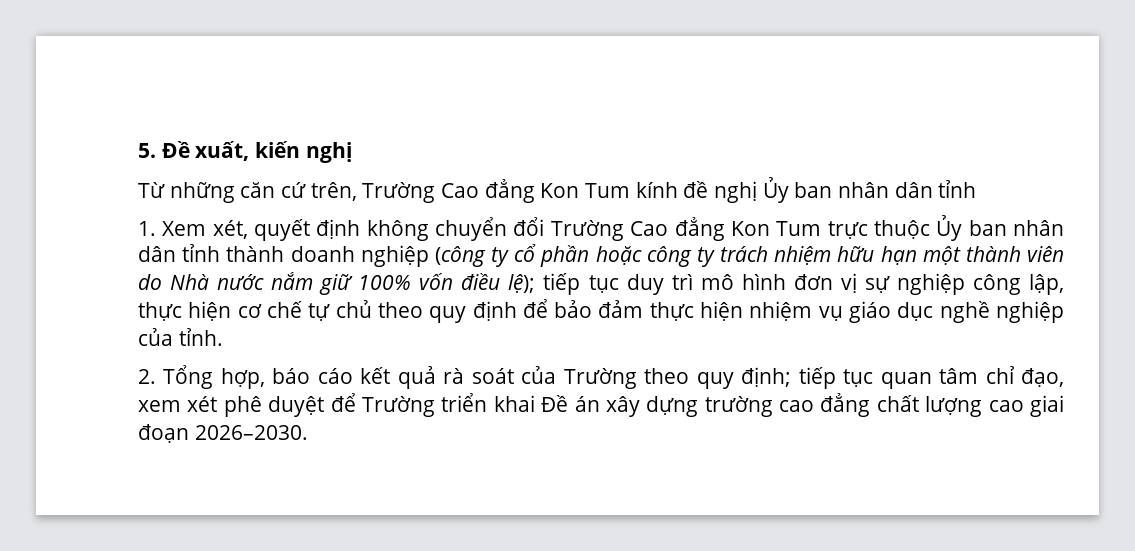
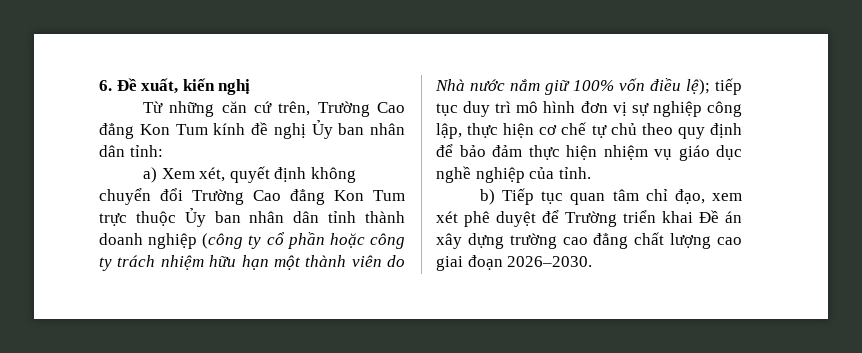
[138,143,156,158] 5. -> [99,80,112,91] 6.
[938,180,977,198] [138,221,156,236] tỉnh // 1. -> [129,145,163,157] [143,167,158,183] tỉnh: // a)
[138,365,836,389] 2. Tổng hợp, báo cáo kết quả rà soát của Trường theo quy định; tiếp -> [480,188,535,205] b) Tiếp

